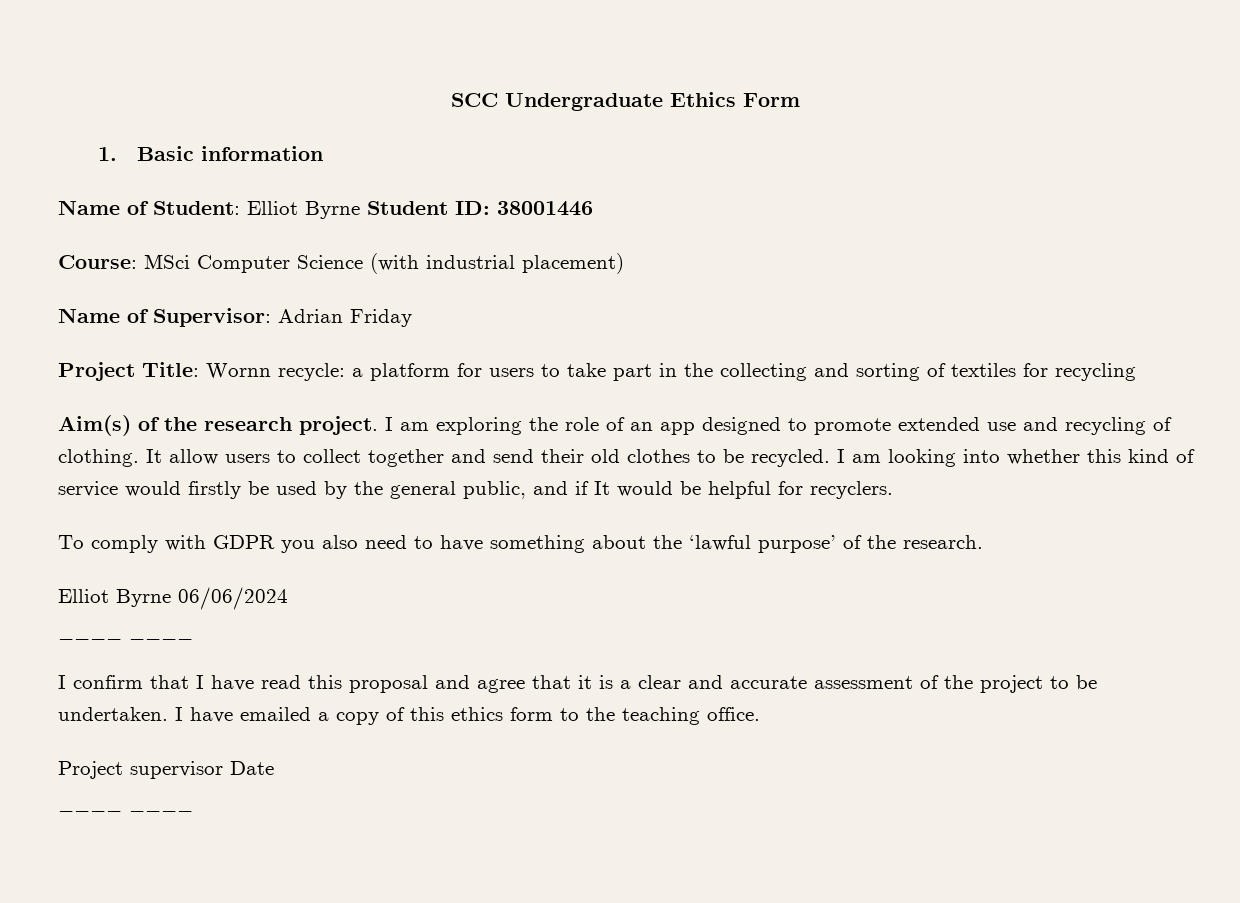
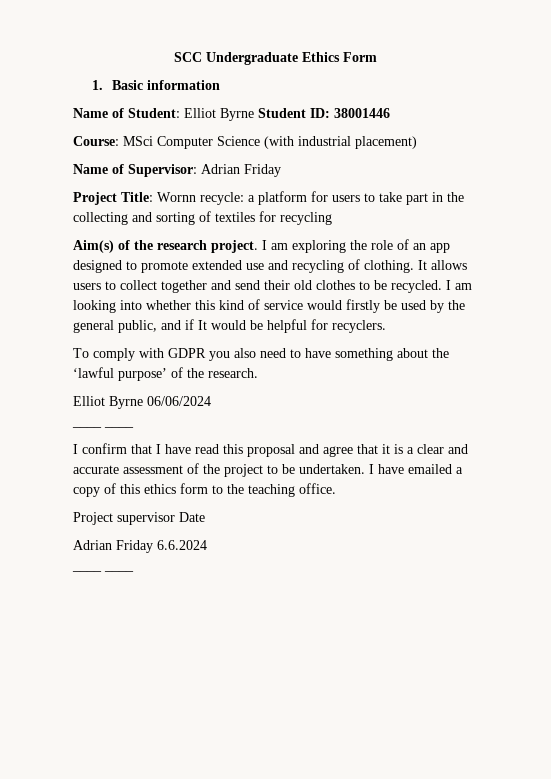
[169,449,218,465] allow -> [431,260,467,270] allows
(274, 768) none -> [73,540,207,553] // Adrian Friday 6.6.2024

